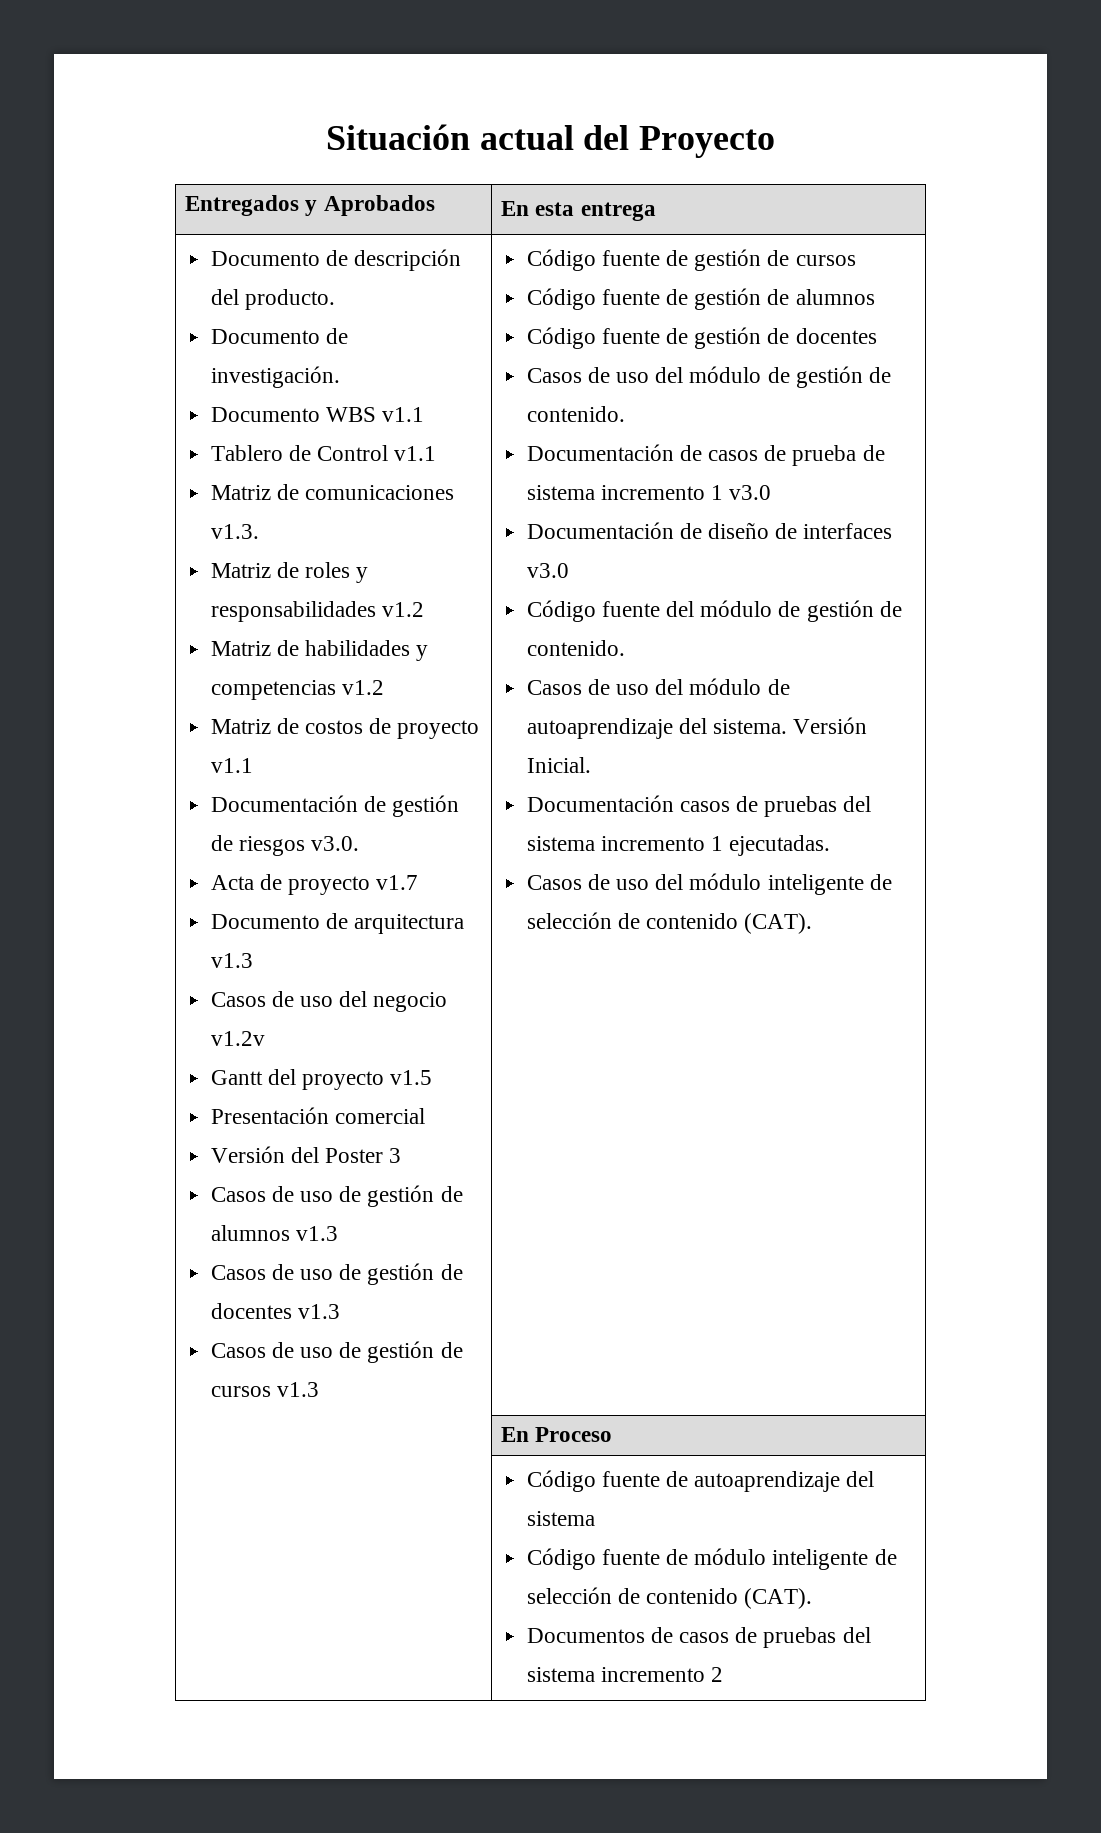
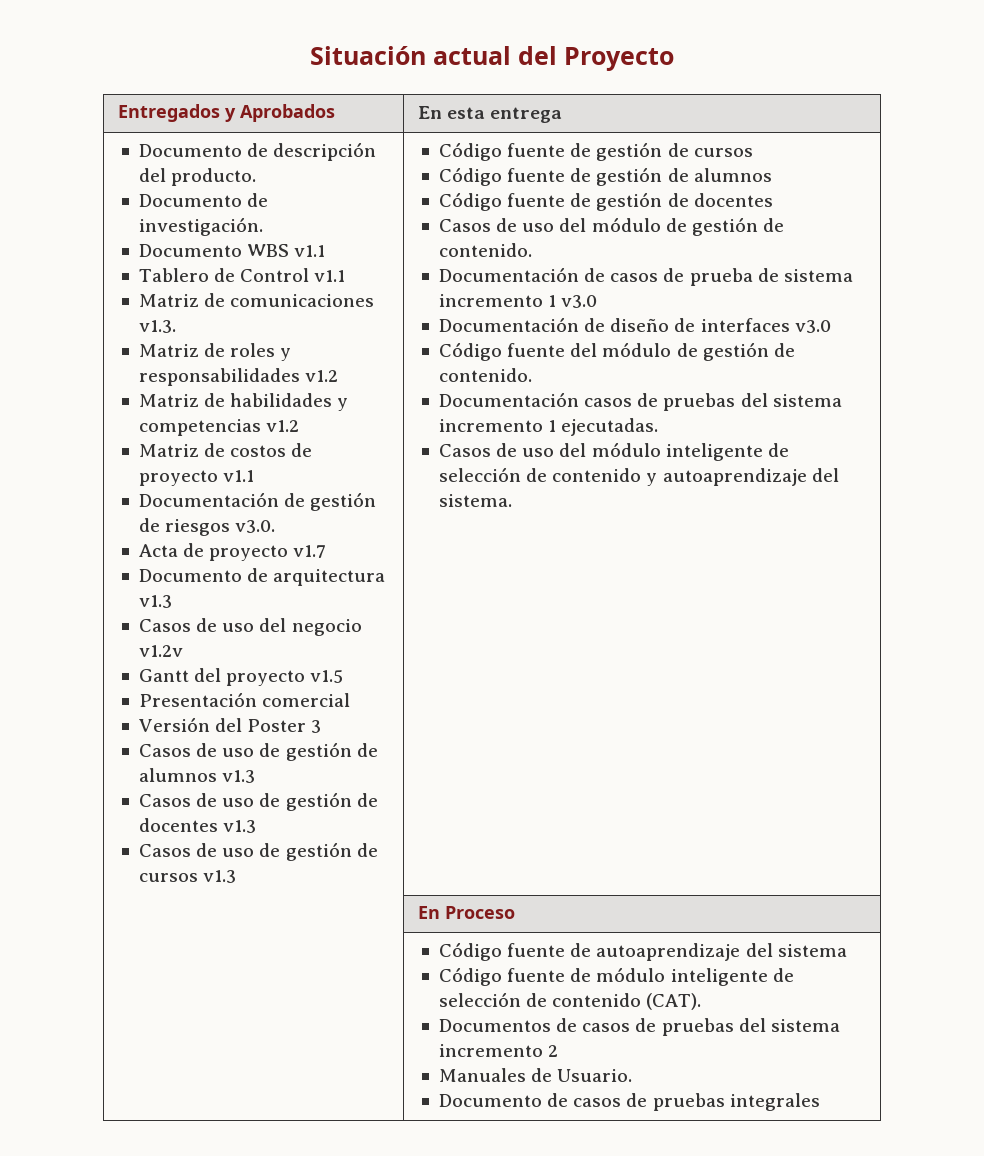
[526,678,790,695] [526,717,868,739] [526,757,591,773] // Casos de uso del módulo de autoaprendizaje del sistema. Versión Inicial. -> (533, 375) none
[744,913,813,934] (CAT). -> [646,468,839,486] [439,494,513,507] y autoaprendizaje del sistema.
(723, 1674) none -> [439,1068,633,1082] [439,1093,820,1111] // Manuales de Usuario. // Documento de casos de pruebas integrales

